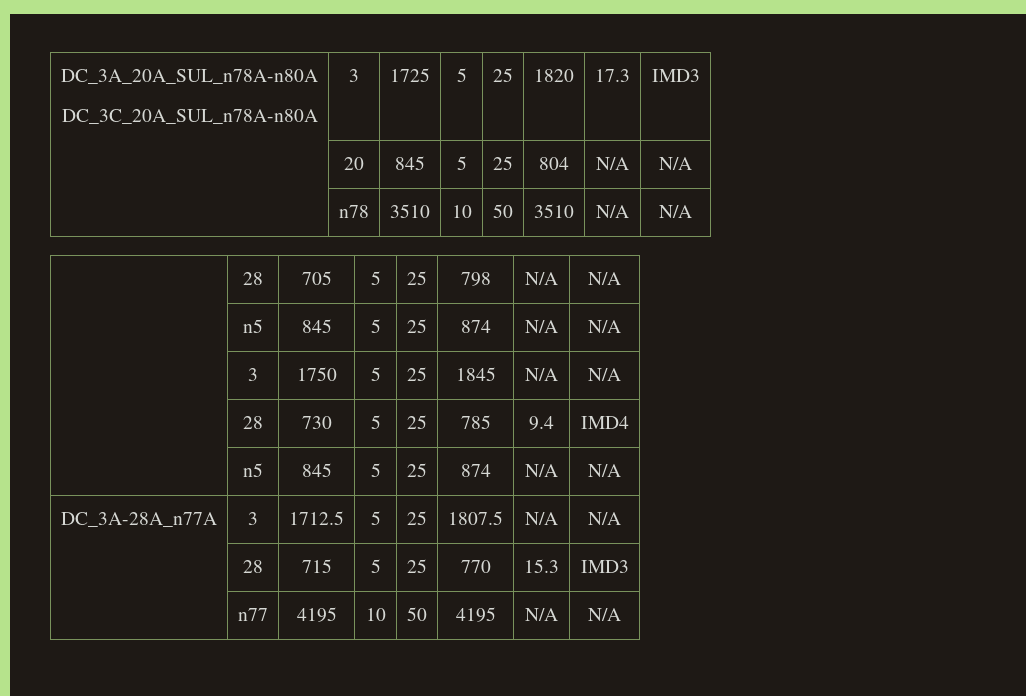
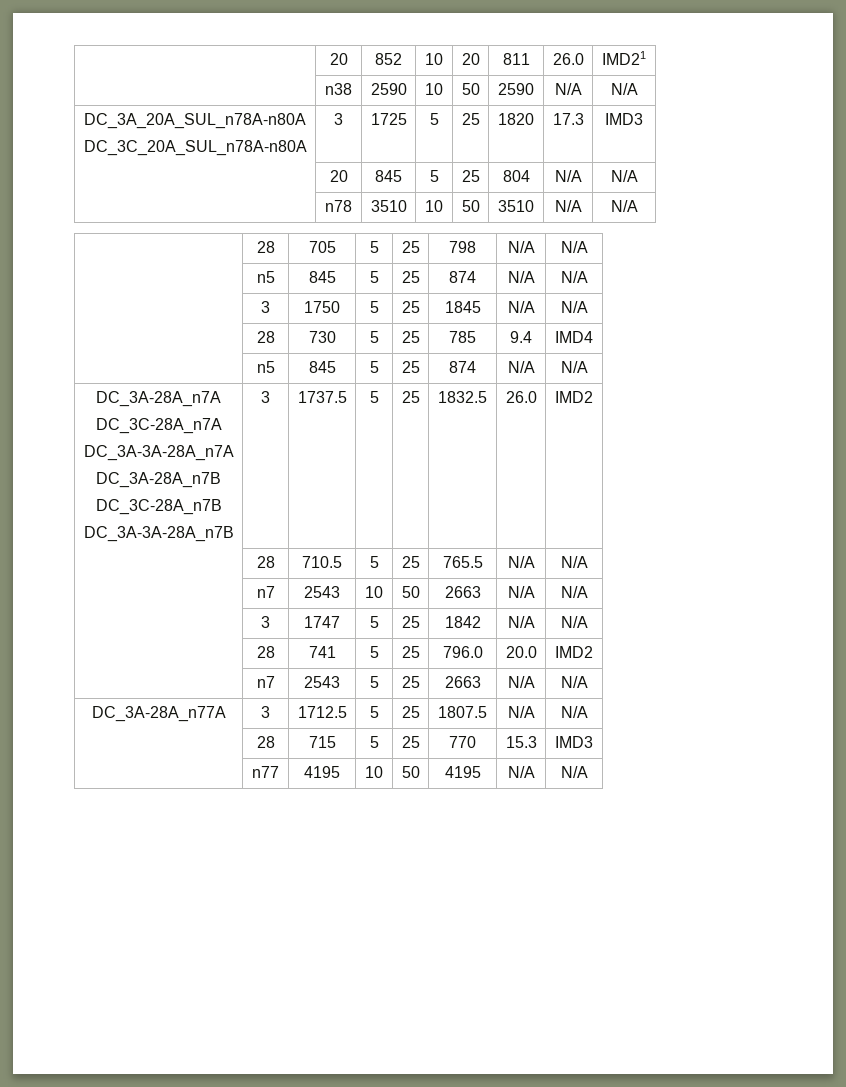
(61, 76) none -> [329,53,348,65] [375,53,402,65] [425,53,443,65] [461,53,480,65] [502,53,530,65] [552,53,584,65] [602,51,646,65] [325,83,352,95] [370,83,407,95] [425,83,443,95] [461,83,480,95] [498,83,534,95] [554,83,582,95] [610,83,638,95] | 20 | 852 | 10 | 20 | 811 | 26.0 | IMD21 // | n38 | 2590 | 10 | 50 | 2590 | N/A | N/A //
(621, 470) none -> [96,391,221,407] [95,418,222,434] [83,445,234,461] [96,472,221,488] [95,499,222,515] [83,526,234,542] [261,391,270,403] [297,391,347,403] [369,391,379,403] [401,391,420,403] [438,391,487,403] [505,391,537,403] [555,391,593,403] [256,556,275,568] [302,556,342,568] [369,556,379,568] [401,556,420,568] [442,556,483,568] [507,556,535,568] [560,556,588,568] [256,586,275,598] [304,586,340,598] [365,586,383,598] [401,586,420,598] [444,586,481,598] [507,586,535,598] [560,586,588,598] [261,616,270,628] [304,616,340,628] [369,616,379,628] [401,616,420,628] [444,616,481,628] [507,616,535,628] [560,616,588,628] [256,646,275,658] [308,646,336,658] [369,646,379,658] [401,646,420,658] [442,646,483,658] [505,646,537,658] [555,646,593,658] [256,676,275,688] [304,676,340,688] [369,676,379,688] [401,676,420,688] [444,676,481,688] [507,676,535,688] [560,676,588,688] // DC_3A-28A_n7A // DC_3C-28A_n7A // DC_3A-3A-28A_n7A // DC_3A-28A_n7B // DC_3C-28A_n7B // DC_3A-3A-28A_n7B | 3 | 1737.5 | 5 | 25 | 1832.5 | 26.0 | IMD2 // | 28 | 710.5 | 5 | 25 | 765.5 | N/A | N/A // | n7 | 2543 | 10 | 50 | 2663 | N/A | N/A // | 3 | 1747 | 5 | 25 | 1842 | N/A | N/A // | 28 | 741 | 5 | 25 | 796.0 | 20.0 | IMD2 // | n7 | 2543 | 5 | 25 | 2663 | N/A | N/A

